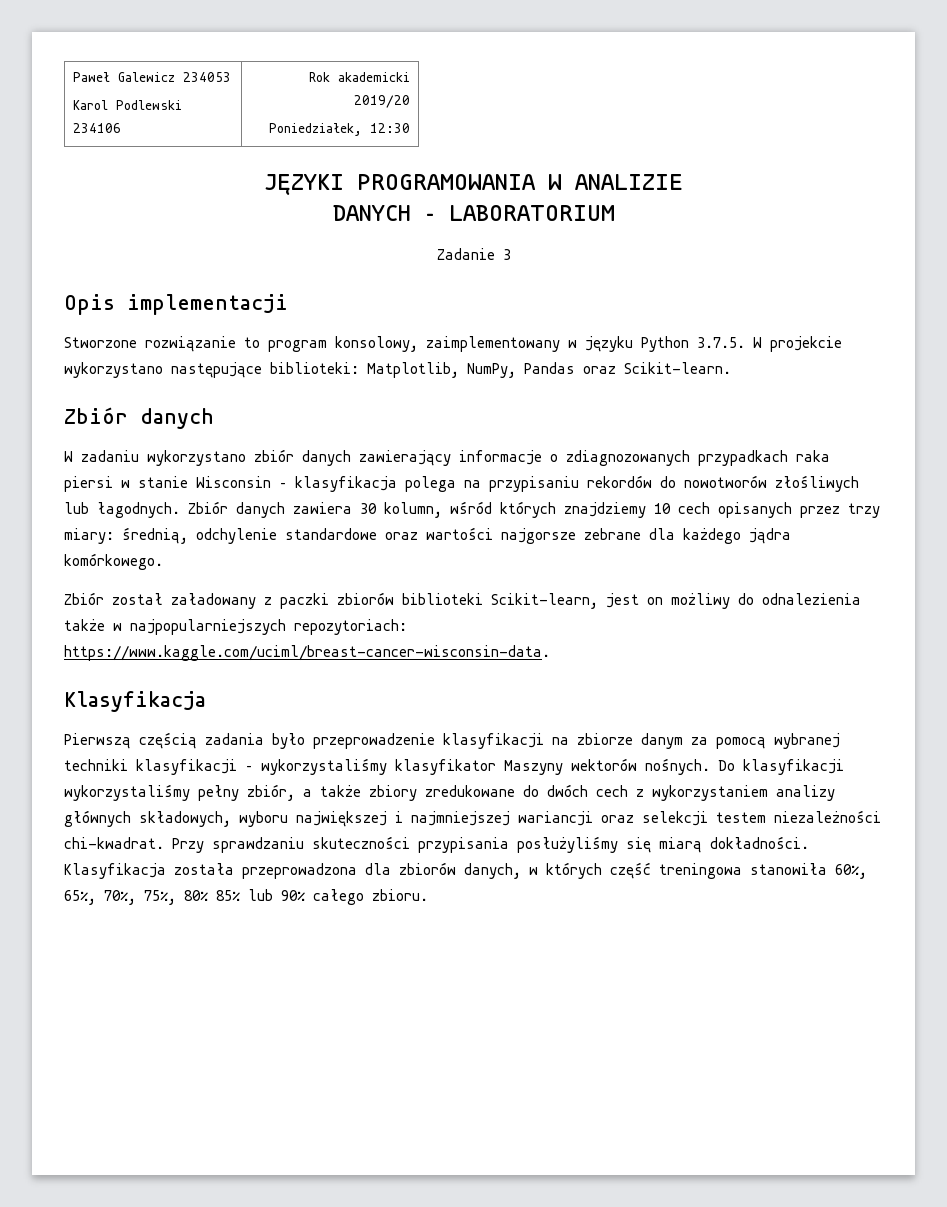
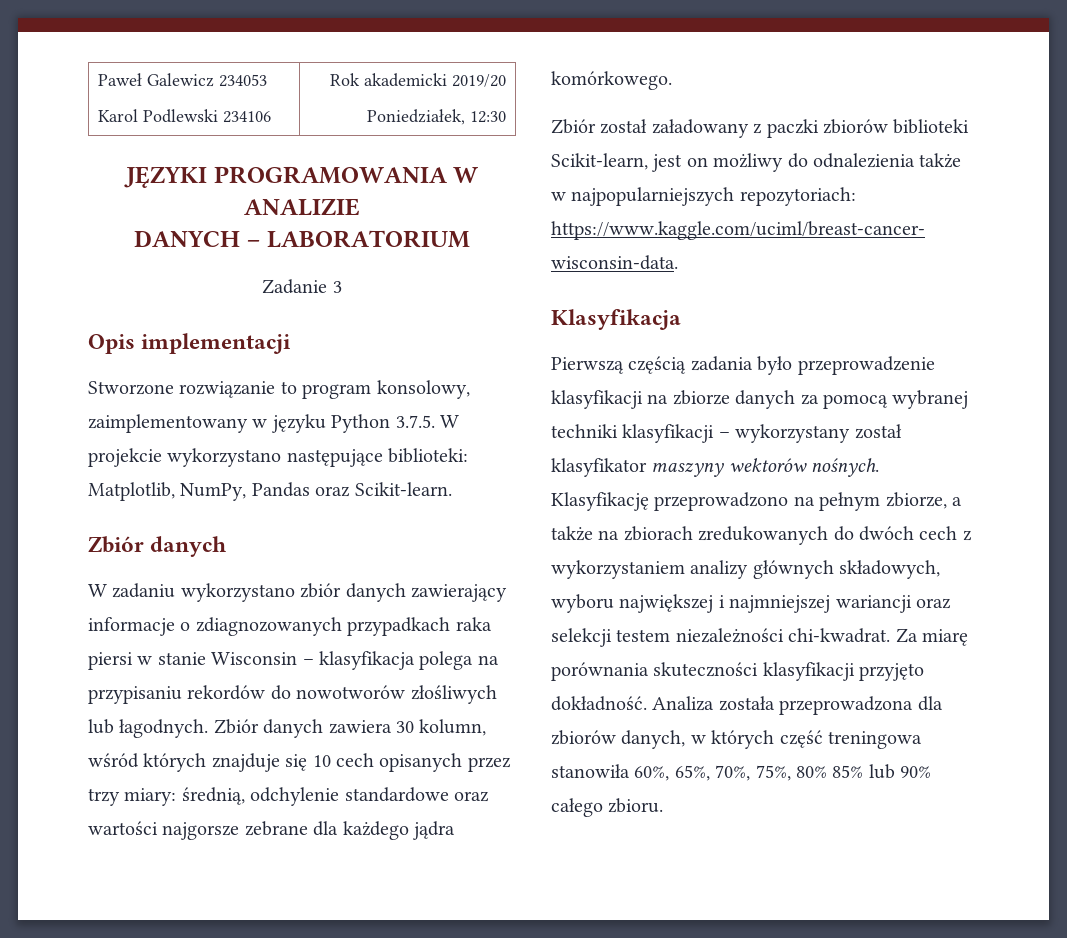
[564,502,646,518] znajdziemy -> [211,753,308,772] znajduje się
[641,733,683,749] danym -> [735,390,796,409] danych
[261,758,844,775] [64,784,515,801] wykorzystaliśmy klasyfikator Maszyny wektorów nośnych. Do klasyfikacji wykorzystaliśmy pełny zbiór, a także zbiory zredukowane -> [735,424,902,443] [551,458,880,477] [551,492,962,511] [551,526,829,545] wykorzystany został klasyfikator maszyny wektorów nośnych. Klasyfikację przeprowadzono na pełnym zbiorze, a także na zbiorach zredukowanych
[172,836,809,853] [64,863,166,879] Przy sprawdzaniu skuteczności przypisania posłużyliśmy się miarą dokładności. Klasyfikacja -> [895,628,968,646] [551,662,925,681] [551,696,715,711] Za miarę porównania skuteczności klasyfikacji przyjęto dokładność. Analiza

